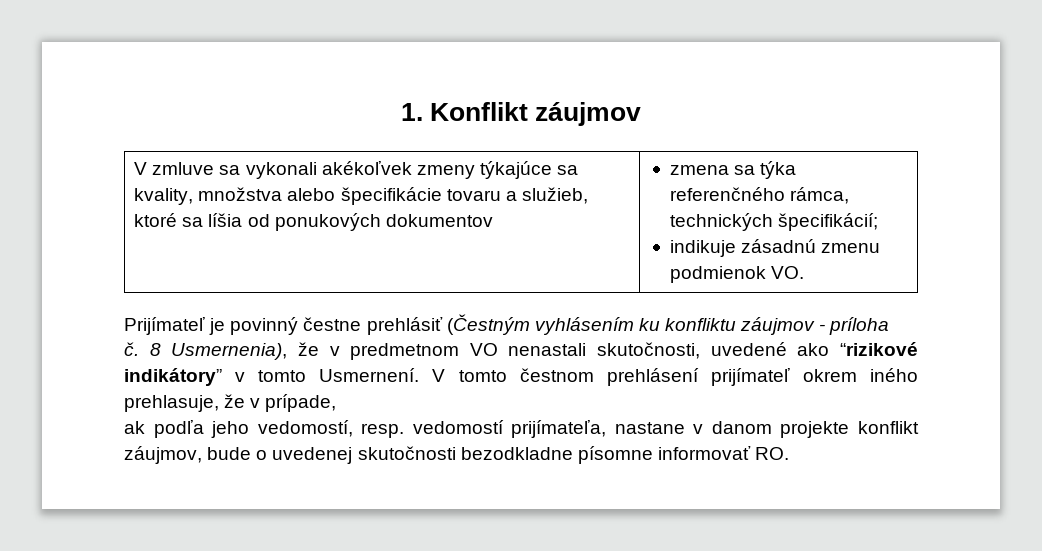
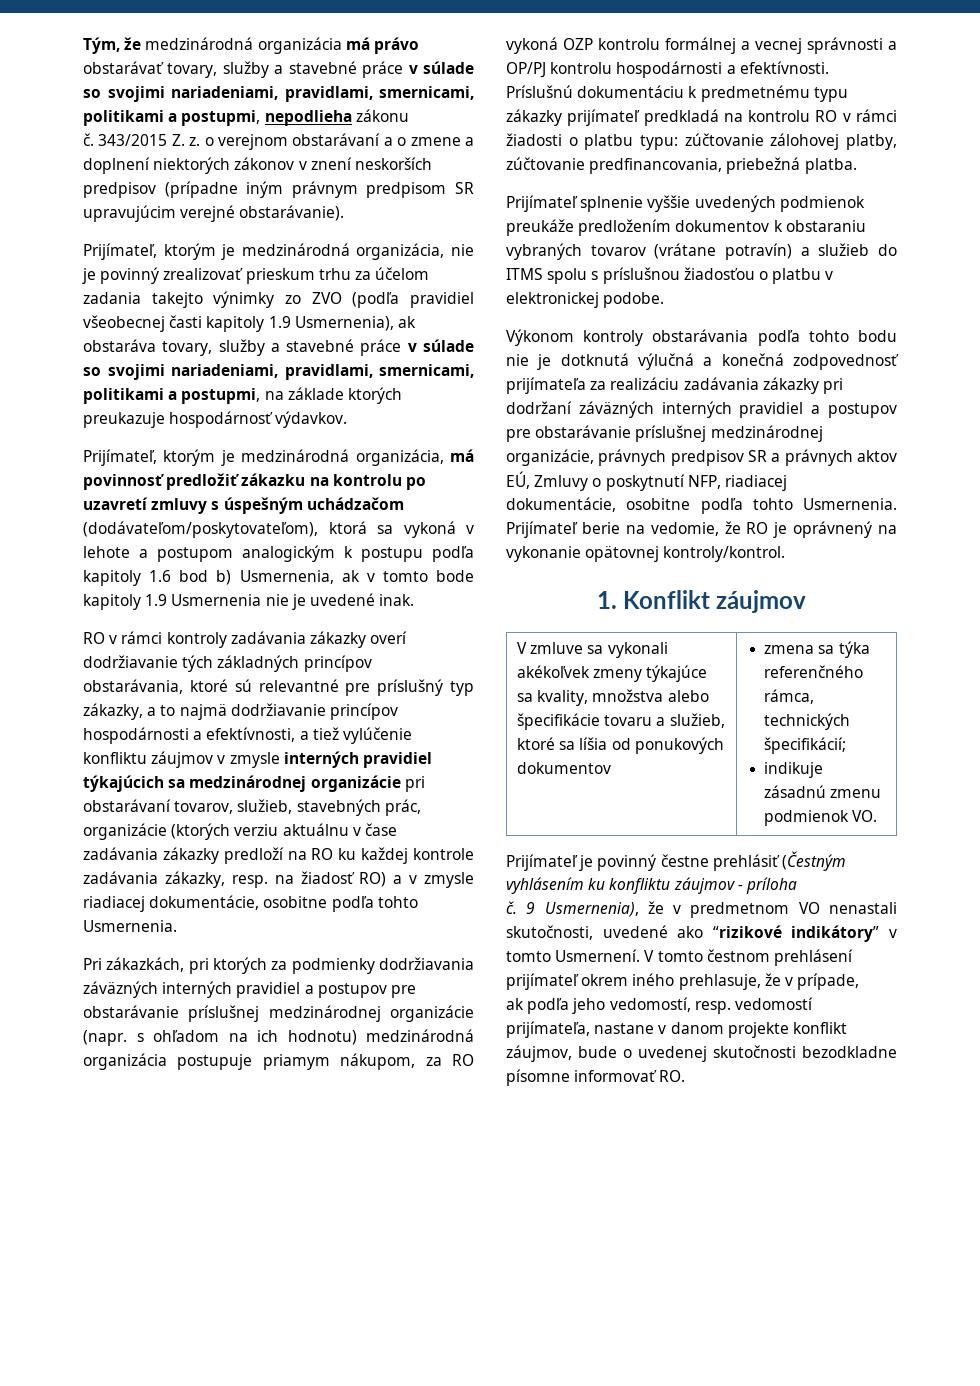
(400, 112) none -> [83,37,419,54] [83,61,474,78] [83,86,474,102] [83,109,409,126] [83,133,474,150] [83,157,432,174] [83,181,474,198] [83,205,345,222] [83,243,474,260] [82,267,430,284] [83,291,474,308] [83,315,416,332] [83,339,474,356] [83,364,474,380] [83,387,402,404] [83,411,348,428] [83,449,474,466] [83,473,426,490] [83,497,404,514] [83,521,474,538] [83,545,474,562] [83,570,474,586] [83,593,415,610] [83,631,408,648] [83,655,372,672] [83,679,474,696] [83,703,398,720] [83,727,412,744] [83,751,432,768] [83,775,425,792] [83,799,421,816] [83,823,397,840] [83,847,474,864] [83,871,474,888] [83,895,418,912] [83,920,177,932] [83,957,474,974] [83,981,416,998] [83,1005,474,1022] [83,1029,474,1046] [83,1053,474,1070] [506,37,897,54] [506,61,829,78] [506,85,848,102] [506,109,897,126] [506,133,897,150] [506,157,857,174] [506,195,865,212] [506,219,866,236] [506,243,897,260] [506,267,834,284] [506,292,665,308] [506,329,897,346] [506,353,899,370] [506,377,843,394] [506,401,897,418] [506,425,823,442] [506,449,897,466] [506,471,787,491] [506,497,897,514] [506,521,897,538] [506,546,786,562] Tým, že medzinárodná organizácia má právo obstarávať tovary, služby a stavebné práce v súlade so svojimi nariadeniami, pravidlami, smernicami, politikami a postupmi, nepodlieha zákonu // č. 343/2015 Z. z. o verejnom obstarávaní a o zmene a doplnení niektorých zákonov v znení neskorších predpisov (prípadne iným právnym predpisom SR upravujúcim verejné obstarávanie). // Prijímateľ, ktorým je medzinárodná organizácia, nie je povinný zrealizovať prieskum trhu za účelom zadania takejto výnimky zo ZVO (podľa pravidiel všeobecnej časti kapitoly 1.9 Usmernenia), ak obstaráva tovary, služby a stavebné práce v súlade so svojimi nariadeniami, pravidlami, smernicami, politikami a postupmi, na základe ktorých preukazuje hospodárnosť výdavkov. // Prijímateľ, ktorým je medzinárodná organizácia, má povinnosť predložiť zákazku na kontrolu po uzavretí zmluvy s úspešným uchádzačom (dodávateľom/poskytovateľom), ktorá sa vykoná v lehote a postupom analogickým k postupu podľa kapitoly 1.6 bod b) Usmernenia, ak v tomto bode kapitoly 1.9 Usmernenia nie je uvedené inak. // RO v rámci kontroly zadávania zákazky overí dodržiavanie tých základných princípov obstarávania, ktoré sú relevantné pre príslušný typ zákazky, a to najmä dodržiavanie princípov hospodárnosti a efektívnosti, a tiež vylúčenie konfliktu záujmov v zmysle interných pravidiel týkajúcich sa medzinárodnej organizácie pri obstarávaní tovarov, služieb, stavebných prác, organizácie (ktorých verziu aktuálnu v čase zadávania zákazky predloží na RO ku každej kontrole zadávania zákazky, resp. na žiadosť RO) a v zmysle riadiacej dokumentácie, osobitne podľa tohto Usmernenia. // Pri zákazkách, pri ktorých za podmienky dodržiavania záväzných interných pravidiel a postupov pre obstarávanie príslušnej medzinárodnej organizácie (napr. s ohľadom na ich hodnotu) medzinárodná organizácia postupuje priamym nákupom, za RO vykoná OZP kontrolu formálnej a vecnej správnosti a OP/PJ kontrolu hospodárnosti a efektívnosti. Príslušnú dokumentáciu k predmetnému typu zákazky prijímateľ predkladá na kontrolu RO v rámci žiadosti o platbu typu: zúčtovanie zálohovej platby, zúčtovanie predfinancovania, priebežná platba. // Prijímateľ splnenie vyššie uvedených podmienok preukáže predložením dokumentov k obstaraniu vybraných tovarov (vrátane potravín) a služieb do ITMS spolu s príslušnou žiadosťou o platbu v elektronickej podobe. // Výkonom kontroly obstarávania podľa tohto bodu nie je dotknutá výlučná a konečná zodpovednosť prijímateľa za realizáciu zadávania zákazky pri dodržaní záväzných interných pravidiel a postupov pre obstarávanie príslušnej medzinárodnej organizácie, právnych predpisov SR a právnych aktov EÚ, Zmluvy o poskytnutí NFP, riadiacej dokumentácie, osobitne podľa tohto Usmernenia. Prijímateľ berie na vedomie, že RO je oprávnený na vykonanie opätovnej kontroly/kontrol. //
[149,343,161,356] 8 -> [526,902,536,914] 9

